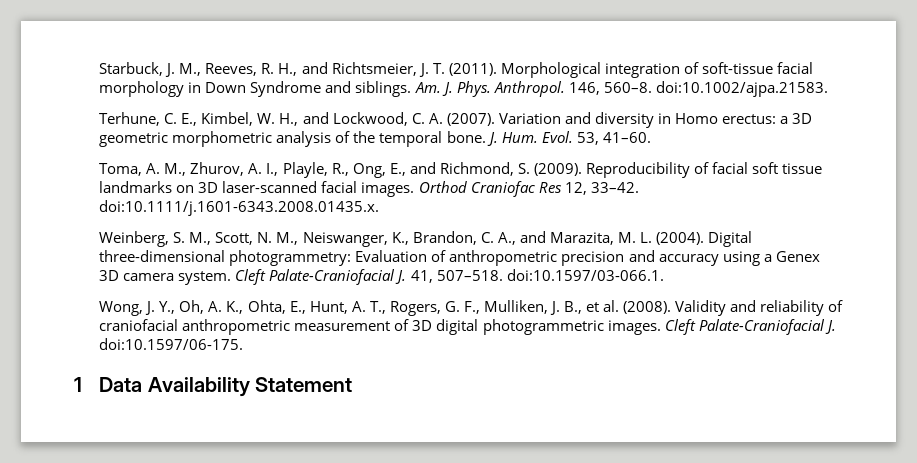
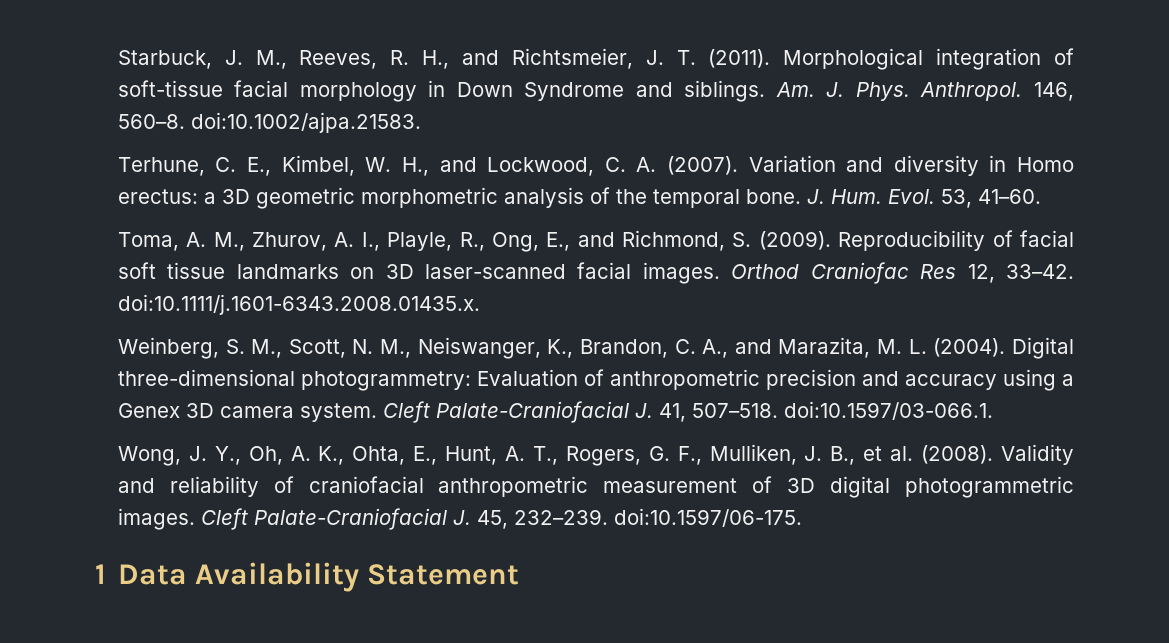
(836, 327) none -> [476,509,608,529] 45, 232–239.

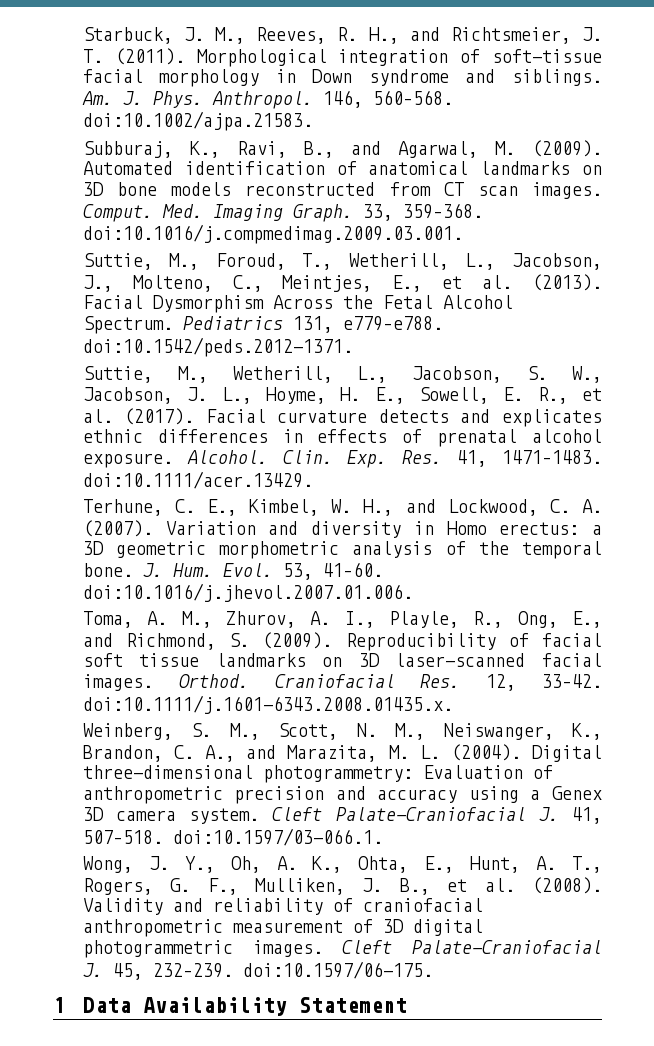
[524,82,625,101] Syndrome -> [368,69,449,86] syndrome
[117,114,185,129] 560–8. -> [372,90,453,105] 560–568.
(421, 122) none -> [82,140,603,158] [82,161,602,175] [82,182,602,199] [82,203,483,222] [82,224,463,244] [82,253,602,270] [82,274,602,292] [82,295,513,313] [82,316,443,334] [82,337,353,357] [82,366,603,383] [82,387,602,404] [82,408,602,427] [82,429,602,447] [82,450,603,468] [82,471,313,489] // Subburaj, K., Ravi, B., and Agarwal, M. (2009). Automated identification of anatomical landmarks on 3D bone models reconstructed from CT scan images. Comput. Med. Imaging Graph. 33, 359–368. doi:10.1016/j.compmedimag.2009.03.001. // Suttie, M., Foroud, T., Wetherill, L., Jacobson, J., Molteno, C., Meintjes, E., et al. (2013). Facial Dysmorphism Across the Fetal Alcohol Spectrum. Pediatrics 131, e779–e788. doi:10.1542/peds.2012-1371. // Suttie, M., Wetherill, L., Jacobson, S. W., Jacobson, J. L., Hoyme, H. E., Sowell, E. R., et al. (2017). Facial curvature detects and explicates ethnic differences in effects of prenatal alcohol exposure. Alcohol. Clin. Exp. Res. 41, 1471–1483. doi:10.1111/acer.13429.
(1041, 196) none -> [82,583,413,602] doi:10.1016/j.jhevol.2007.01.006.
[731,262,957,284] Orthod Craniofac Res -> [178,674,461,688] Orthod. Craniofacial Res.

